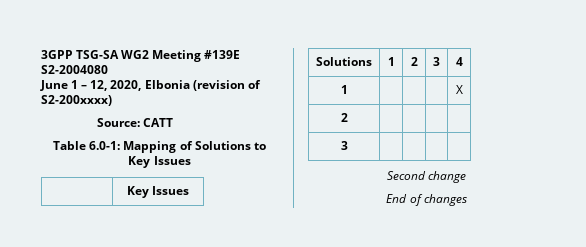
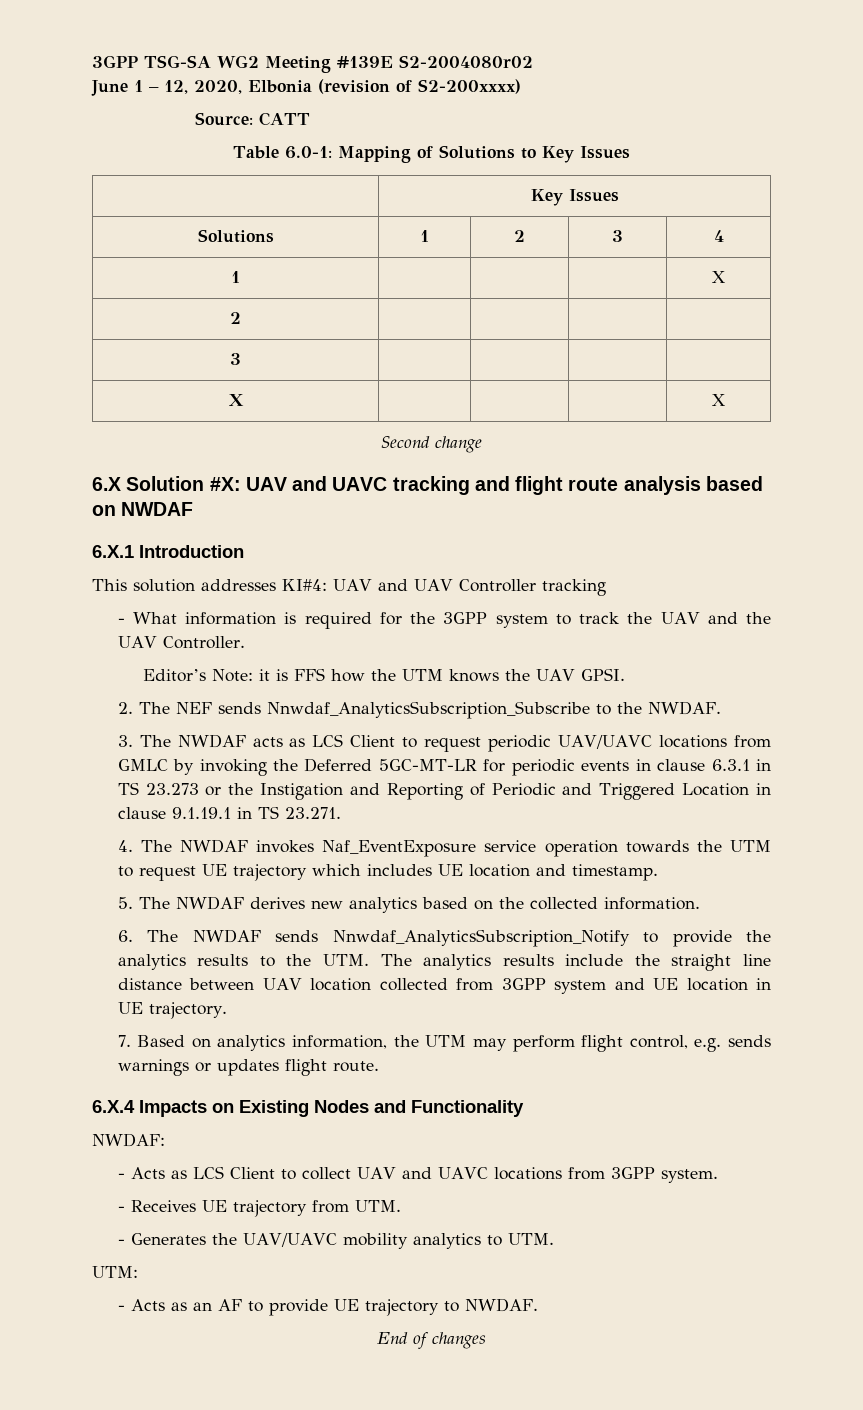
[41,65,108,74] S2-2004080 -> [399,55,533,68] S2-2004080r02
(348, 145) none -> [228,394,244,406] [712,394,726,406] // X | | | | X
(467, 177) none -> [92,476,763,495] [92,502,194,516] [92,545,244,558] [92,579,606,596] [117,612,771,629] [117,636,245,649] [143,668,626,682] [117,701,721,719] [117,734,771,752] [117,758,772,776] [117,782,772,800] [117,806,341,819] [117,839,771,857] [117,864,658,881] [117,896,700,913] [117,929,771,947] [117,954,772,971] [117,978,772,994] [117,1002,227,1019] [117,1035,771,1052] [117,1059,379,1076] [92,1100,524,1117] [92,1133,165,1147] [117,1166,718,1183] [117,1200,401,1217] [117,1233,554,1249] [92,1266,138,1278] [117,1298,538,1316] // 6.X Solution #X: UAV and UAVC tracking and flight route analysis based on NWDAF // 6.X.1 Introduction // This solution addresses KI#4: UAV and UAV Controller tracking // - What information is required for the 3GPP system to track the UAV and the UAV Controller. // Editor’s Note: it is FFS how the UTM knows the UAV GPSI. // 2. The NEF sends Nnwdaf_AnalyticsSubscription_Subscribe to the NWDAF. // 3. The NWDAF acts as LCS Client to request periodic UAV/UAVC locations from GMLC by invoking the Deferred 5GC-MT-LR for periodic events in clause 6.3.1 in TS 23.273 or the Instigation and Reporting of Periodic and Triggered Location in clause 9.1.19.1 in TS 23.271. // 4. The NWDAF invokes Naf_EventExposure service operation towards the UTM to request UE trajectory which includes UE location and timestamp. // 5. The NWDAF derives new analytics based on the collected information. // 6. The NWDAF sends Nnwdaf_AnalyticsSubscription_Notify to provide the analytics results to the UTM. The analytics results include the straight line distance between UAV location collected from 3GPP system and UE location in UE trajectory. // 7. Based on analytics information, the UTM may perform flight control, e.g. sends warnings or updates flight route. // 6.X.4 Impacts on Existing Nodes and Functionality // NWDAF: // - Acts as LCS Client to collect UAV and UAVC locations from 3GPP system. // - Receives UE trajectory from UTM. // - Generates the UAV/UAVC mobility analytics to UTM. // UTM: // - Acts as an AF to provide UE trajectory to NWDAF.

